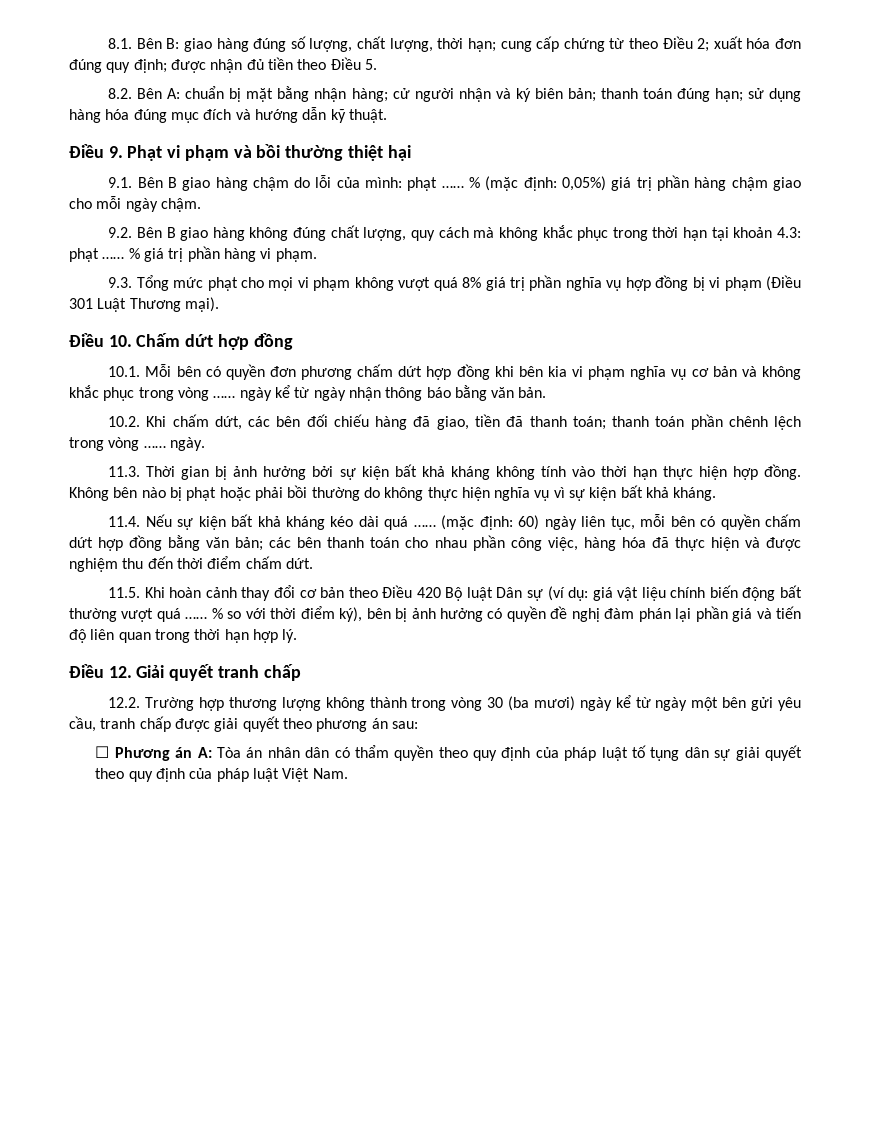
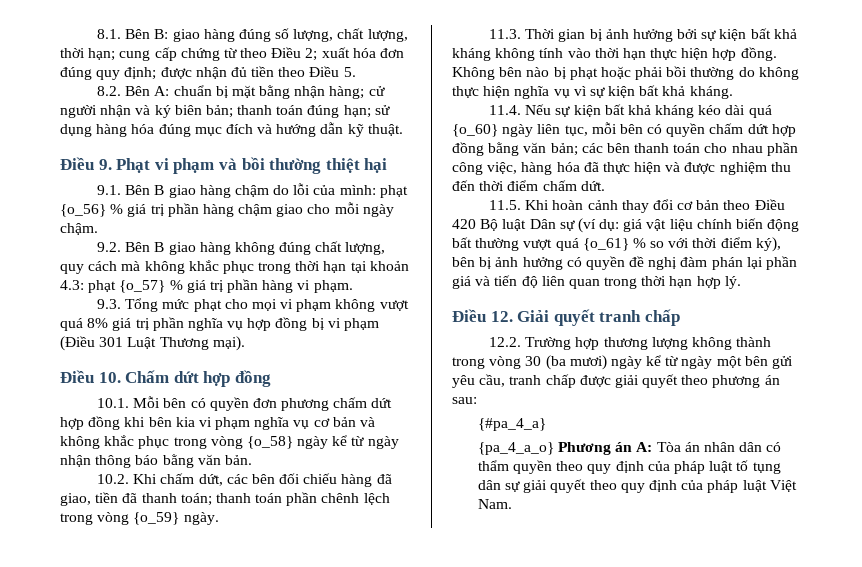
[441,176,607,191] …… % (mặc định: 0,05%) -> [60,204,124,217] {o_56} %
[102,257,125,259] …… -> [119,280,166,293] {o_57}
[213,396,236,398] …… -> [246,436,293,449] {o_58}
[143,446,166,448] …… -> [133,512,180,525] {o_59}
[413,515,540,530] …… (mặc định: 60) -> [452,124,498,137] {o_60}
[185,617,208,619] …… -> [582,238,629,251] {o_61}
[95,746,110,758] ☐ -> [477,418,546,431] [477,442,554,455] {#pa_4_a} // {pa_4_a_o}

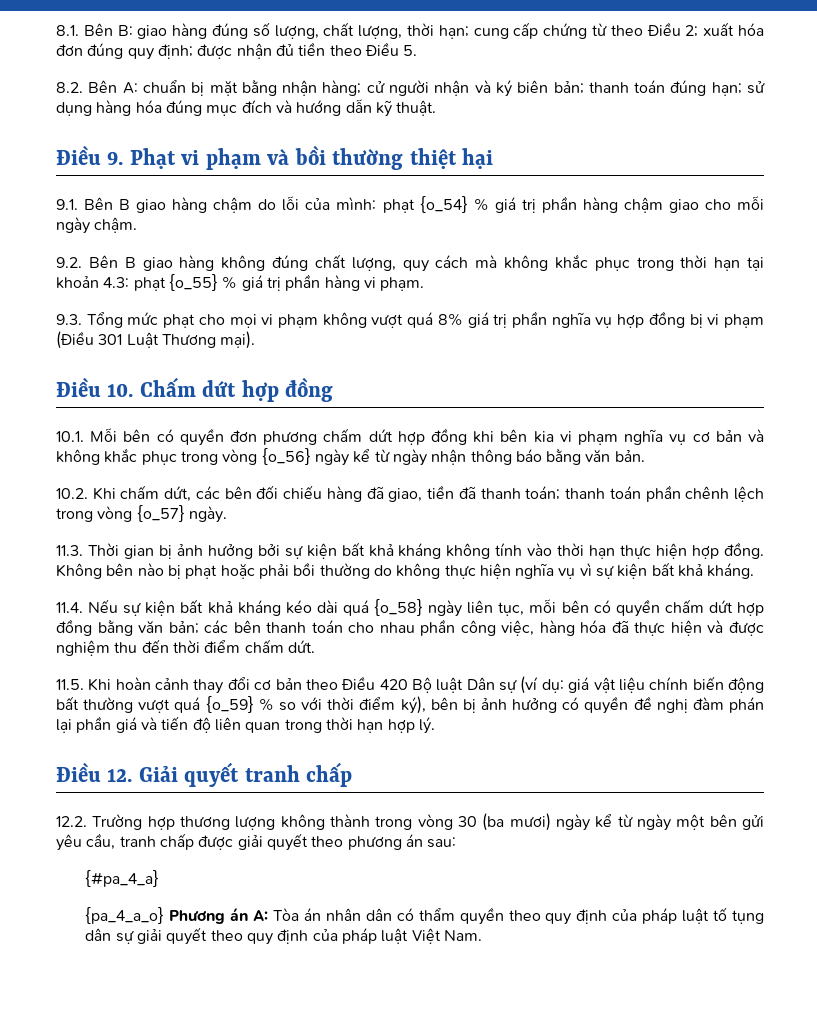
[60,204,106,217] {o_56} -> [419,196,468,213] {o_54}
[119,280,166,293] {o_57} -> [168,274,218,291] {o_55}
[246,436,293,449] {o_58} -> [261,448,311,465] {o_56}
[133,512,180,525] {o_59} -> [136,505,185,522] {o_57}
[452,124,498,137] {o_60} -> [374,599,424,616] {o_58}
[582,238,629,251] {o_61} -> [205,696,254,713] {o_59}

